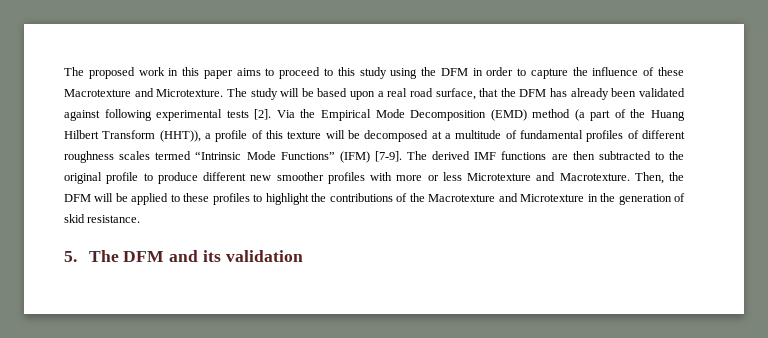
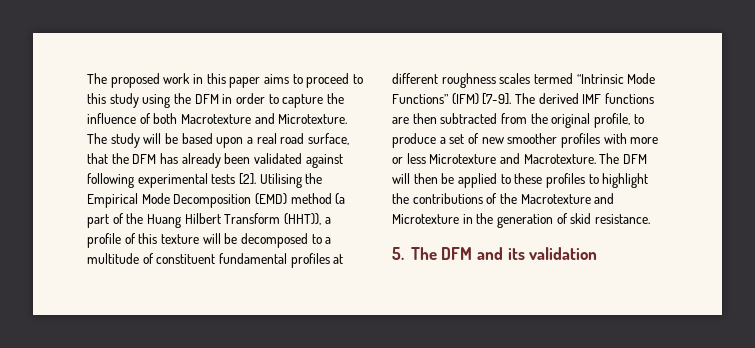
[657,67,684,76] these -> [153,113,178,124] both
[276,110,295,118] Via -> [259,173,302,188] Utilising
[431,131,442,139] at -> [311,234,322,244] to
(517, 134) none -> [156,254,216,264] constituent
[627,130,639,139] of -> [333,254,344,264] at
[654,152,664,160] to -> [500,113,527,124] from
[106,172,139,184] profile -> [593,113,630,128] profile,
[203,172,246,181] different -> [439,133,479,144] a set of
[634,172,684,184] Then, the -> [599,153,620,164] The
(114, 197) none -> [413,173,438,184] then

